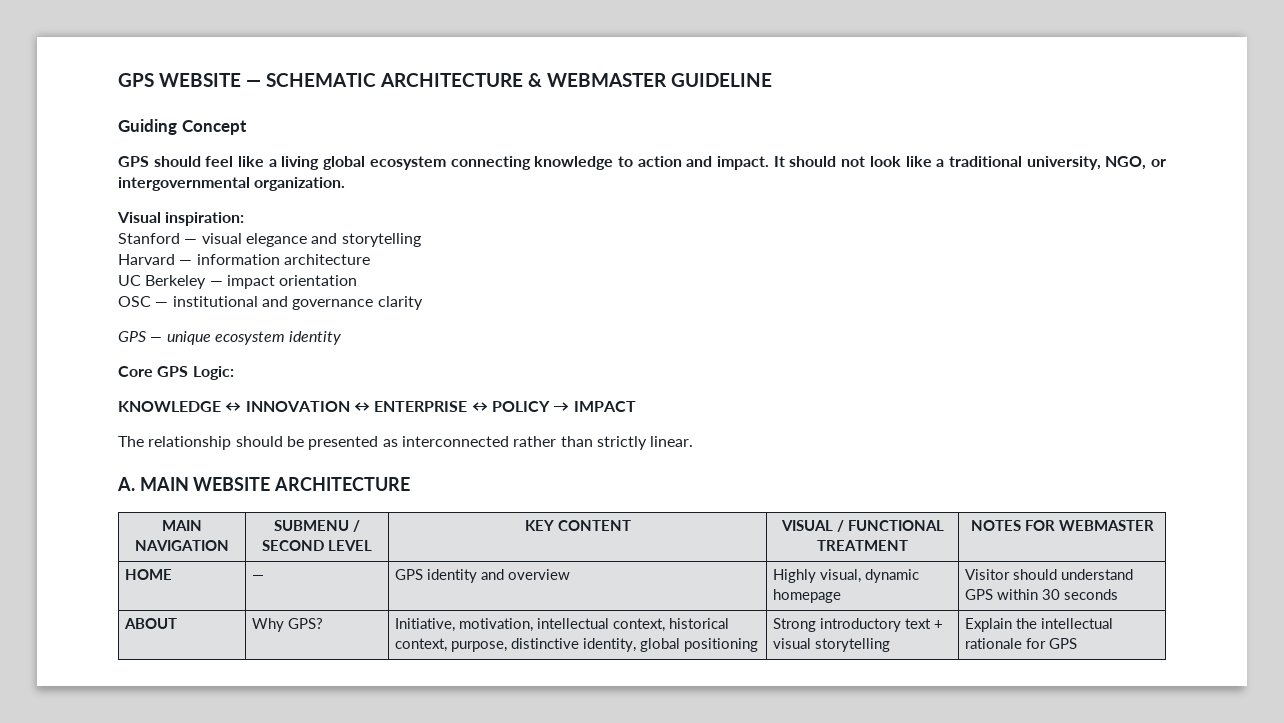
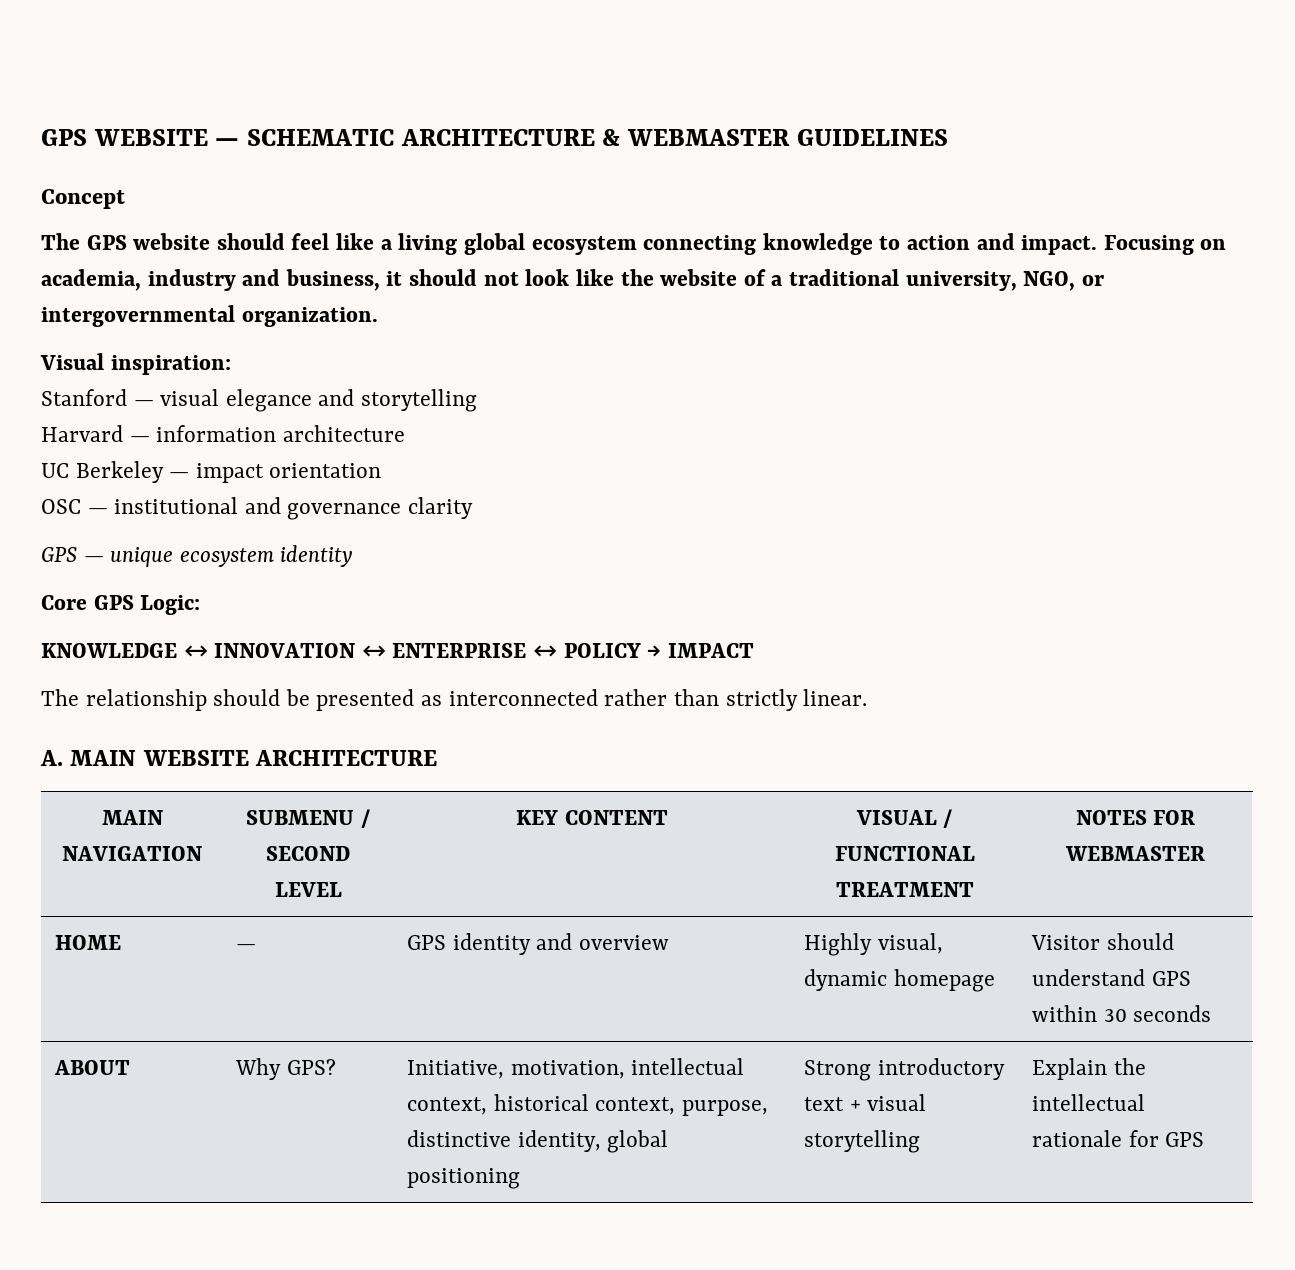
[671,73,772,87] [118,119,177,135] GUIDELINE // Guiding -> [796,129,948,146] GUIDELINES //
[118,156,149,167] GPS -> [41,233,211,250] The GPS website
[773,156,785,167] It -> [1103,235,1227,255] [41,269,403,291] Focusing on academia, industry and business, it
(932, 161) none -> [620,269,766,286] the website of

